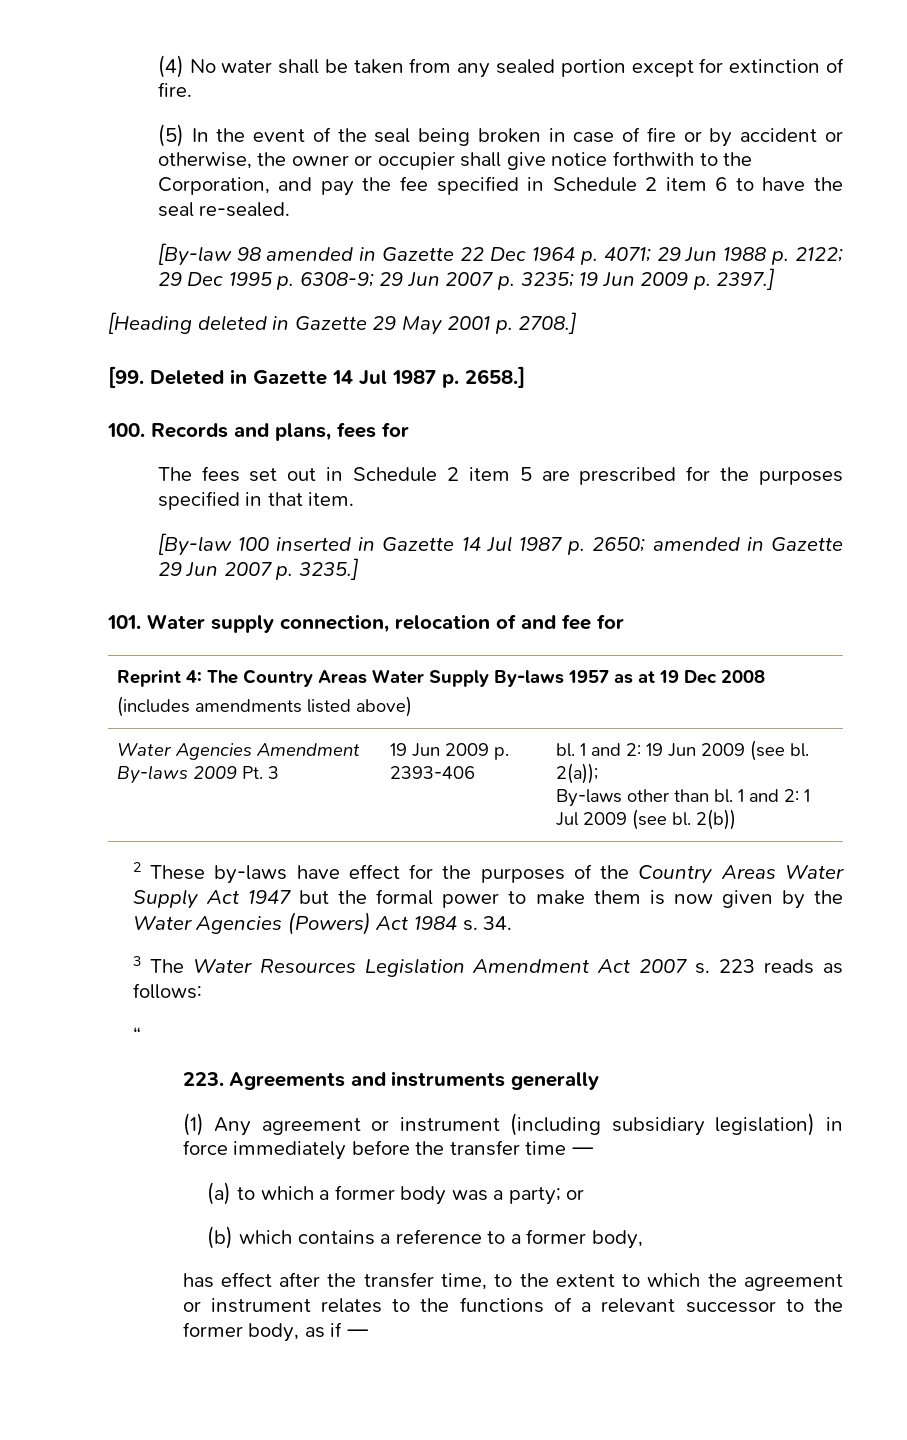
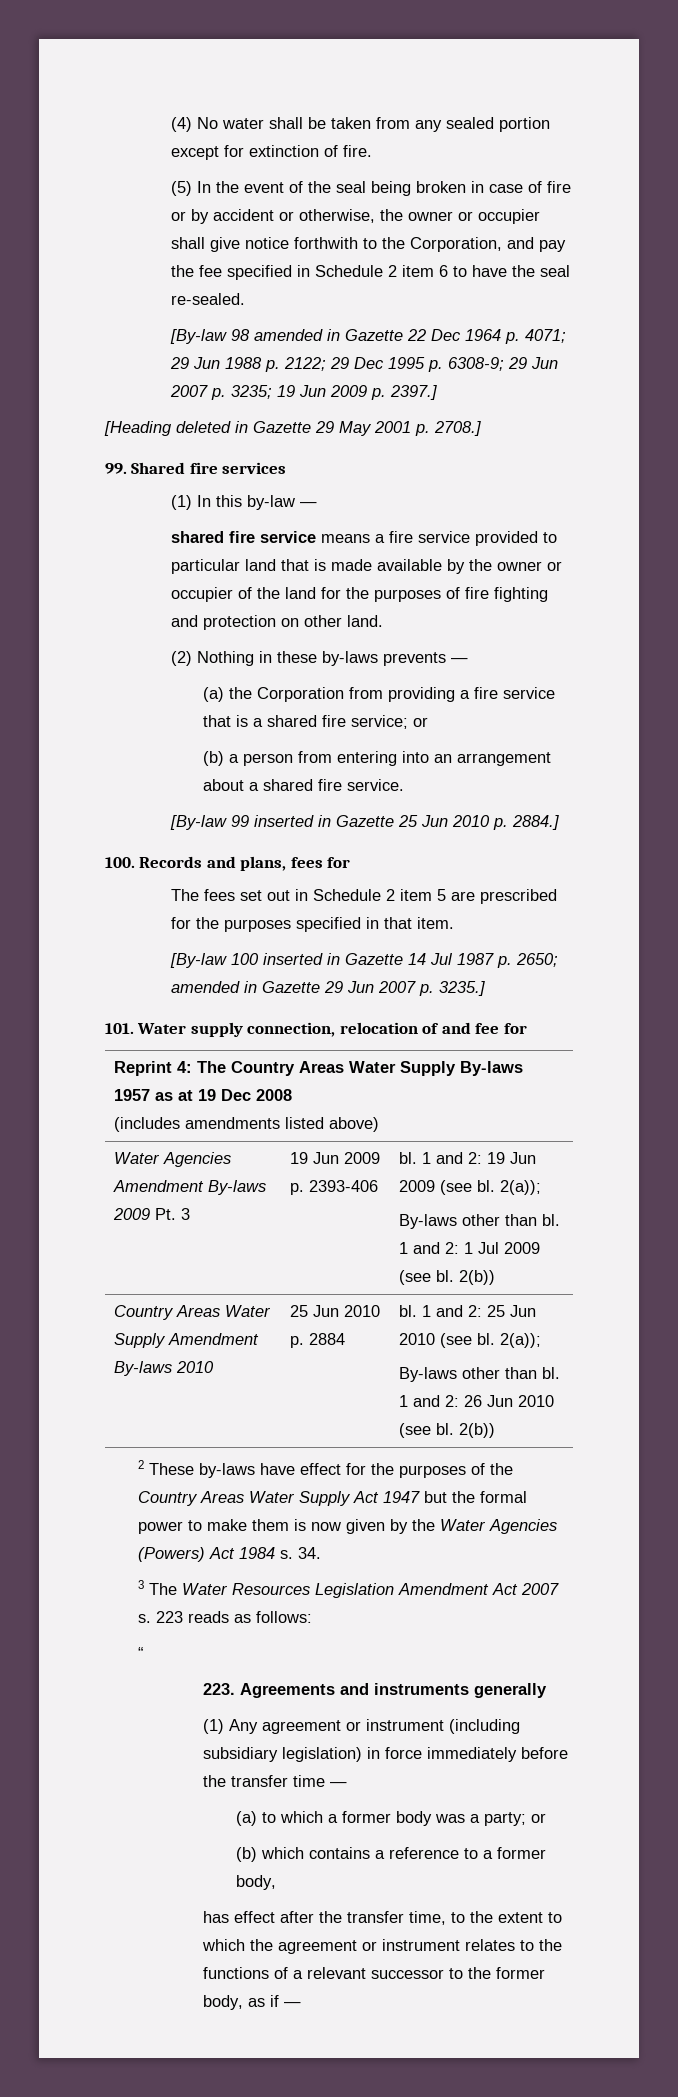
[108,366,525,388] [99. Deleted in Gazette 14 Jul 1987 p. 2658.] -> [105,462,287,474] [170,495,317,510] [170,531,557,546] [170,559,562,574] [170,587,548,602] [170,615,383,630] [170,651,468,666] [203,687,556,702] [203,715,429,729] [203,751,552,766] [203,779,405,791] [169,815,559,830] 99. Shared fire services // (1) In this by-law — // shared fire service means a fire service provided to particular land that is made available by the owner or occupier of the land for the purposes of fire fighting and protection on other land. // (2) Nothing in these by-laws prevents — // (a) the Corporation from providing a fire service that is a shared fire service; or // (b) a person from entering into an arrangement about a shared fire service. // [By-law 99 inserted in Gazette 25 Jun 2010 p. 2884.]
(737, 819) none -> [114,1305,272,1320] [114,1333,260,1348] [114,1361,215,1376] [290,1305,381,1317] [290,1333,346,1348] [399,1305,537,1317] [399,1333,542,1348] [399,1367,561,1382] [399,1395,555,1407] [399,1423,496,1438] // Country Areas Water Supply Amendment By-laws 2010 | 25 Jun 2010 p. 2884 | bl. 1 and 2: 25 Jun 2010 (see bl. 2(a)); // By-laws other than bl. 1 and 2: 26 Jun 2010 (see bl. 2(b))

